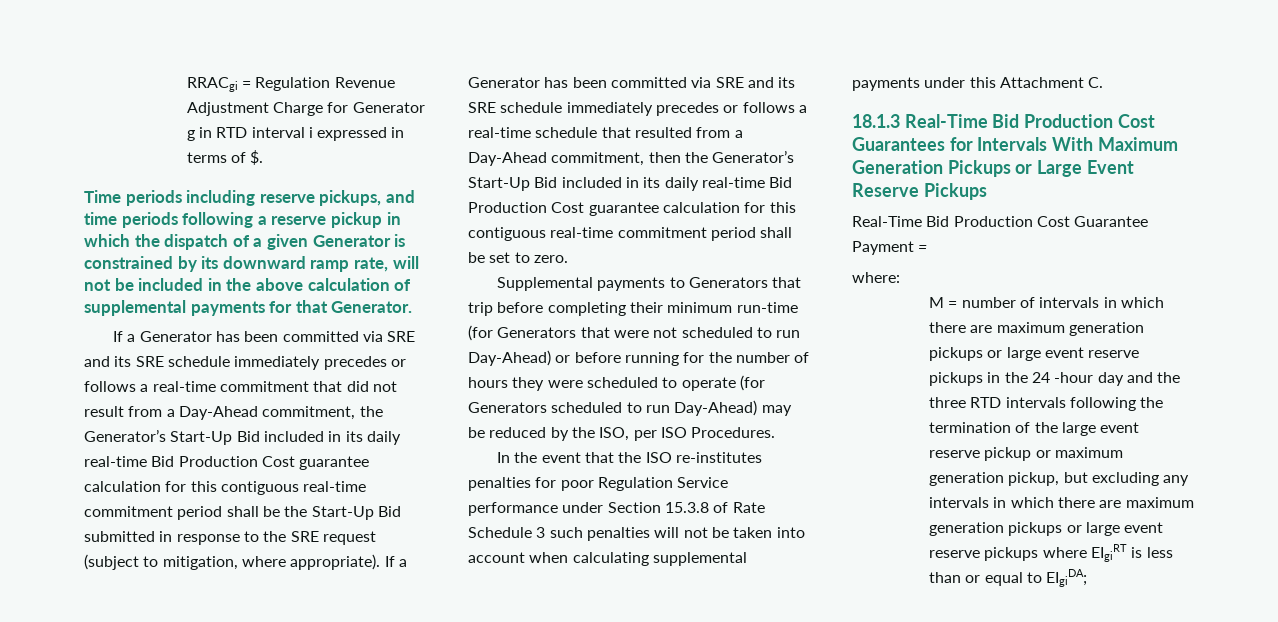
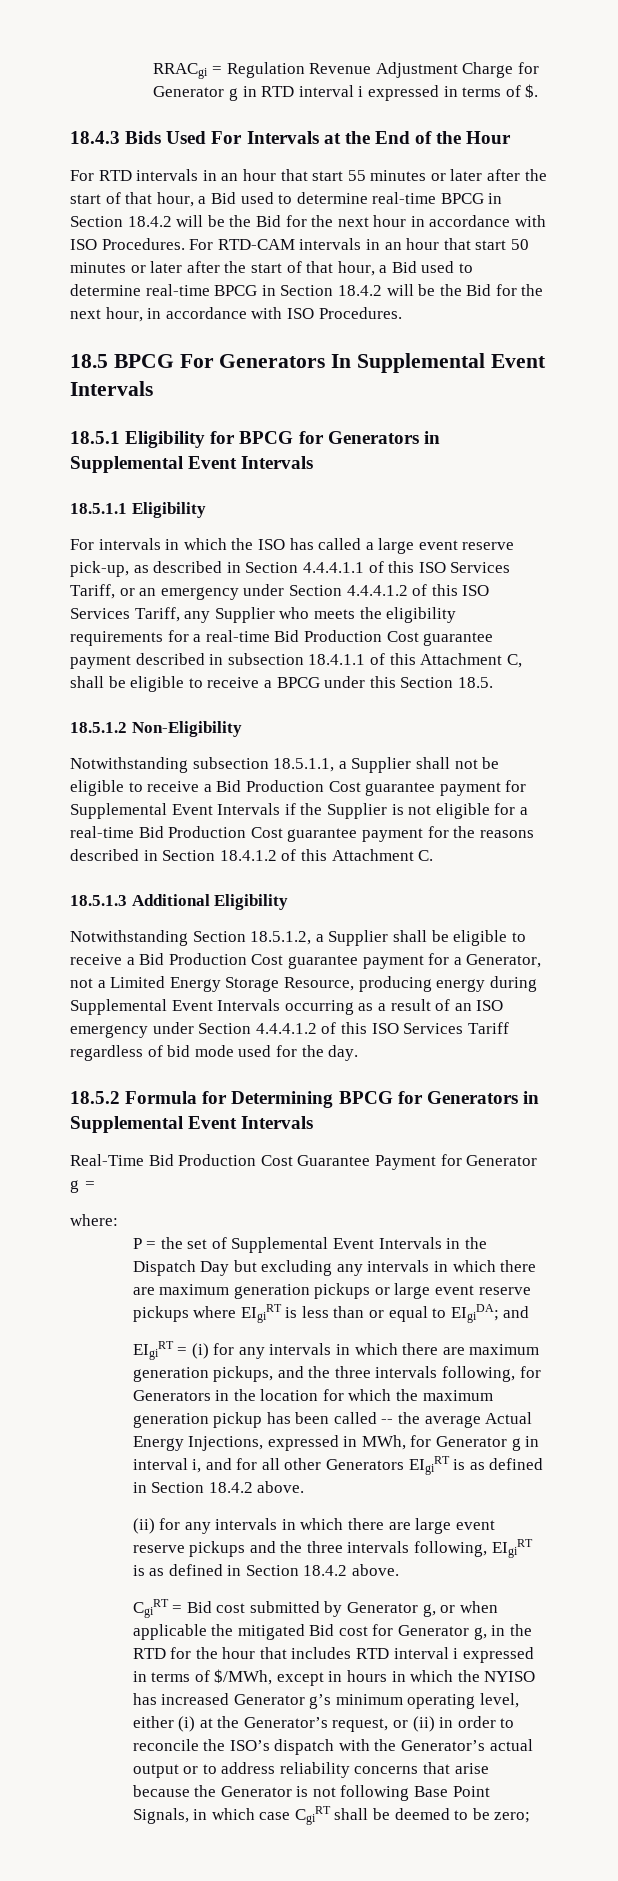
[84,190,415,206] [84,212,401,228] [84,234,406,250] [84,256,419,272] [84,278,412,291] [84,300,413,316] [112,331,416,342] [84,356,406,370] [84,381,397,392] [84,406,383,420] [84,429,401,445] [84,456,370,470] [84,481,367,495] [84,506,401,520] [84,531,376,545] [84,554,407,570] [468,77,796,88] [468,102,807,116] [468,127,743,138] [468,150,795,166] [468,177,793,191] [468,202,796,216] [468,227,793,241] [468,252,568,263] [496,277,802,291] [468,302,798,316] [468,325,801,341] [468,350,810,366] [468,375,765,391] [468,400,792,416] [468,427,776,441] [496,452,762,463] [468,477,729,491] [468,502,765,516] [468,527,805,541] [468,552,747,566] [852,77,1104,91] [852,114,1155,128] [852,137,1178,151] [852,160,1134,177] [852,183,987,200] Time periods including reserve pickups, and time periods following a reserve pickup in which the dispatch of a given Generator is constrained by its downward ramp rate, will not be included in the above calculation of supplemental payments for that Generator. // If a Generator has been committed via SRE and its SRE schedule immediately precedes or follows a real-time commitment that did not result from a Day-Ahead commitment, the Generator’s Start-Up Bid included in its daily real-time Bid Production Cost guarantee calculation for this contiguous real-time commitment period shall be the Start-Up Bid submitted in response to the SRE request (subject to mitigation, where appropriate). If a Generator has been committed via SRE and its SRE schedule immediately precedes or follows a real-time schedule that resulted from a Day-Ahead commitment, then the Generator’s Start-Up Bid included in its daily real-time Bid Production Cost guarantee calculation for this contiguous real-time commitment period shall be set to zero. // Supplemental payments to Generators that trip before completing their minimum run-time (for Generators that were not scheduled to run Day-Ahead) or before running for the number of hours they were scheduled to operate (for Generators scheduled to run Day-Ahead) may be reduced by the ISO, per ISO Procedures. // In the event that the ISO re-institutes penalties for poor Regulation Service performance under Section 15.3.8 of Rate Schedule 3 such penalties will not be taken into account when calculating supplemental payments under this Attachment C. // 18.1.3 Real-Time Bid Production Cost Guarantees for Intervals With Maximum Generation Pickups or Large Event Reserve Pickups -> [70,131,512,144] [70,169,547,181] [70,192,503,207] [70,215,547,227] [70,238,529,250] [70,261,474,276] [70,284,544,296] [70,307,402,322] [70,353,546,373] [70,381,153,396] [70,431,440,448] [70,456,314,473] [70,502,206,518] [70,538,515,554] [70,561,511,577] [70,584,490,600] [70,607,457,623] [70,630,494,646] [70,653,522,669] [70,676,493,692] [70,721,242,737] [70,757,500,773] [70,780,527,796] [70,803,528,819] [70,826,534,842] [70,849,434,861] [70,894,289,910] [70,930,526,946] [70,953,542,969] [70,976,537,992] [70,999,504,1015] [70,1022,509,1038] [70,1045,359,1061] [70,1091,539,1108] [70,1116,314,1133] 18.4.3 Bids Used For Intervals at the End of the Hour // For RTD intervals in an hour that start 55 minutes or later after the start of that hour, a Bid used to determine real-time BPCG in Section 18.4.2 will be the Bid for the next hour in accordance with ISO Procedures. For RTD-CAM intervals in an hour that start 50 minutes or later after the start of that hour, a Bid used to determine real-time BPCG in Section 18.4.2 will be the Bid for the next hour, in accordance with ISO Procedures. // 18.5 BPCG For Generators In Supplemental Event Intervals // 18.5.1 Eligibility for BPCG for Generators in Supplemental Event Intervals // 18.5.1.1 Eligibility // For intervals in which the ISO has called a large event reserve pick-up, as described in Section 4.4.4.1.1 of this ISO Services Tariff, or an emergency under Section 4.4.4.1.2 of this ISO Services Tariff, any Supplier who meets the eligibility requirements for a real-time Bid Production Cost guarantee payment described in subsection 18.4.1.1 of this Attachment C, shall be eligible to receive a BPCG under this Section 18.5. // 18.5.1.2 Non-Eligibility // Notwithstanding subsection 18.5.1.1, a Supplier shall not be eligible to receive a Bid Production Cost guarantee payment for Supplemental Event Intervals if the Supplier is not eligible for a real-time Bid Production Cost guarantee payment for the reasons described in Section 18.4.1.2 of this Attachment C. // 18.5.1.3 Additional Eligibility // Notwithstanding Section 18.5.1.2, a Supplier shall be eligible to receive a Bid Production Cost guarantee payment for a Generator, not a Limited Energy Storage Resource, producing energy during Supplemental Event Intervals occurring as a result of an ISO emergency under Section 4.4.4.1.2 of this ISO Services Tariff regardless of bid mode used for the day. // 18.5.2 Formula for Determining BPCG for Generators in Supplemental Event Intervals
(914, 248) none -> [440,1154,538,1166] [70,1180,79,1193] for Generator g
[928,297,1164,308] [928,322,1144,336] [928,347,1140,361] [928,372,1181,386] [928,397,1164,411] [928,422,1140,436] [928,447,1123,461] [928,472,1060,486] M = number of intervals in which there are maximum generation pickups or large event reserve pickups in the 24 -hour day and the three RTD intervals following the termination of the large event reserve pickup or maximum generation pickup, -> [132,1237,487,1253] [132,1260,230,1276] P = the set of Supplemental Event Intervals in the Dispatch Day
(1088, 578) none -> [503,1306,530,1318] [132,1341,540,1360] [132,1366,541,1382] [132,1389,493,1401] [132,1412,533,1428] [132,1435,540,1451] [132,1456,544,1475] [132,1481,305,1493] [132,1518,495,1534] [132,1539,533,1558] [132,1564,400,1576] [132,1599,498,1618] [132,1624,532,1640] [132,1647,534,1663] [132,1669,536,1686] [132,1693,520,1709] [132,1716,515,1732] [132,1739,533,1755] [132,1762,489,1778] [132,1785,490,1801] [132,1806,531,1825] and // EIgiRT = (i) for any intervals in which there are maximum generation pickups, and the three intervals following, for Generators in the location for which the maximum generation pickup has been called -- the average Actual Energy Injections, expressed in MWh, for Generator g in interval i, and for all other Generators EIgiRT is as defined in Section 18.4.2 above. // (ii) for any intervals in which there are large event reserve pickups and the three intervals following, EIgiRT is as defined in Section 18.4.2 above. // CgiRT = Bid cost submitted by Generator g, or when applicable the mitigated Bid cost for Generator g, in the RTD for the hour that includes RTD interval i expressed in terms of $/MWh, except in hours in which the NYISO has increased Generator g’s minimum operating level, either (i) at the Generator’s request, or (ii) in order to reconcile the ISO’s dispatch with the Generator’s actual output or to address reliability concerns that arise because the Generator is not following Base Point Signals, in which case CgiRT shall be deemed to be zero;

